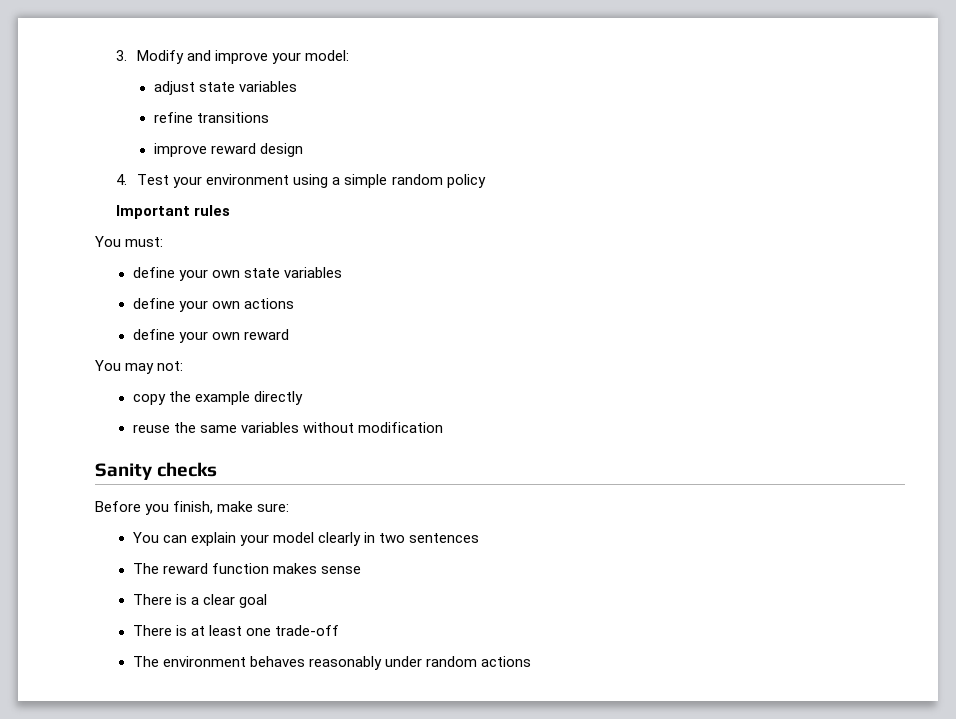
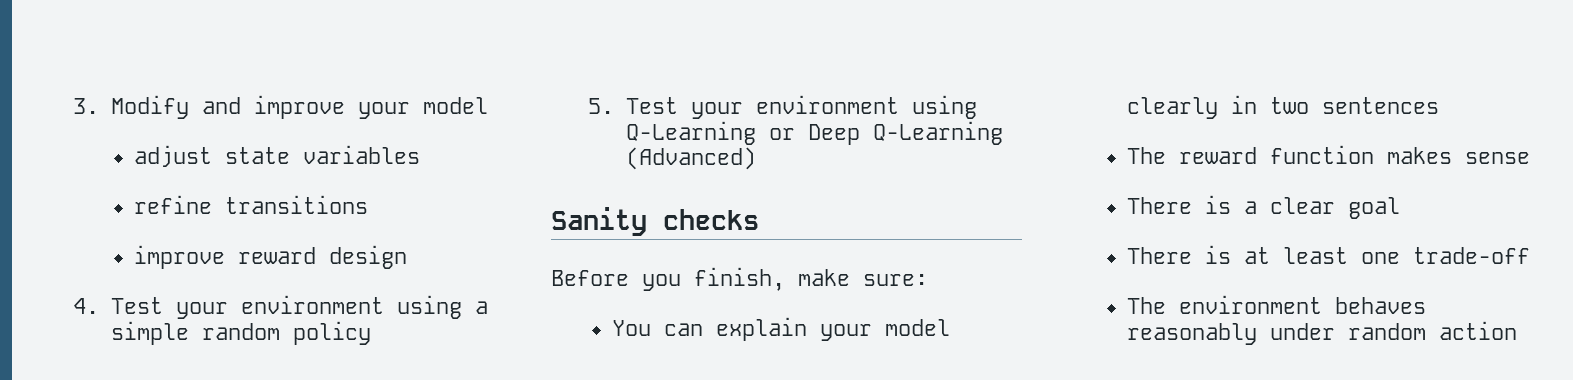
[305,50,350,61] model: -> [422,97,488,114] model
[116,205,231,219] [95,236,164,247] [132,267,342,281] [132,298,294,312] [132,329,289,343] [95,360,184,374] [132,391,303,405] [132,422,443,433] Important rules // You must: // define your own state variables // define your own actions // define your own reward // You may not: // copy the example directly // reuse the same variables without modification -> [588,95,977,119] [625,121,1003,145] [625,147,756,170] 5. Test your environment using Q-Learning or Deep Q-Learning (Advanced)
[480,656,531,667] actions -> [1438,321,1517,340] action

